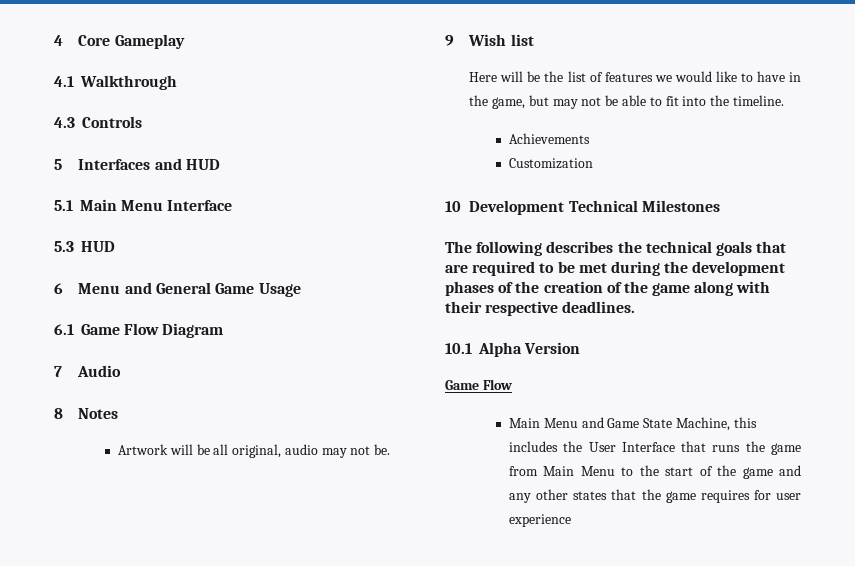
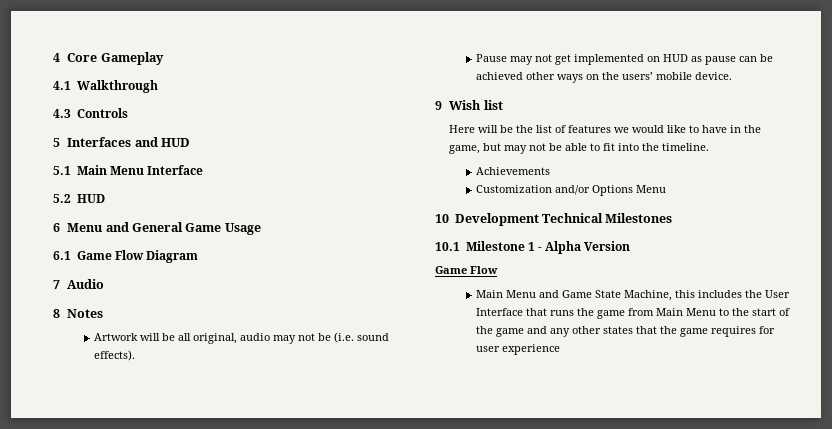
[54,241,74,252] 5.3 -> [53,194,71,203] 5.2
[374,444,391,455] be. -> [317,332,389,343] [93,350,135,361] [475,54,773,65] [475,72,732,83] be (i.e. sound effects). // Pause may not get implemented on HUD as pause can be achieved other ways on the users’ mobile device.
(594, 163) none -> [554,185,666,196] and/or Options Menu
[445,241,787,256] [445,261,786,276] [445,281,771,296] [445,301,636,316] [445,343,472,354] The following describes the technical goals that are required to be met during the development phases of the creation of the game along with their respective deadlines. // 10.1 -> [435,241,542,251] 10.1 Milestone 1 -

